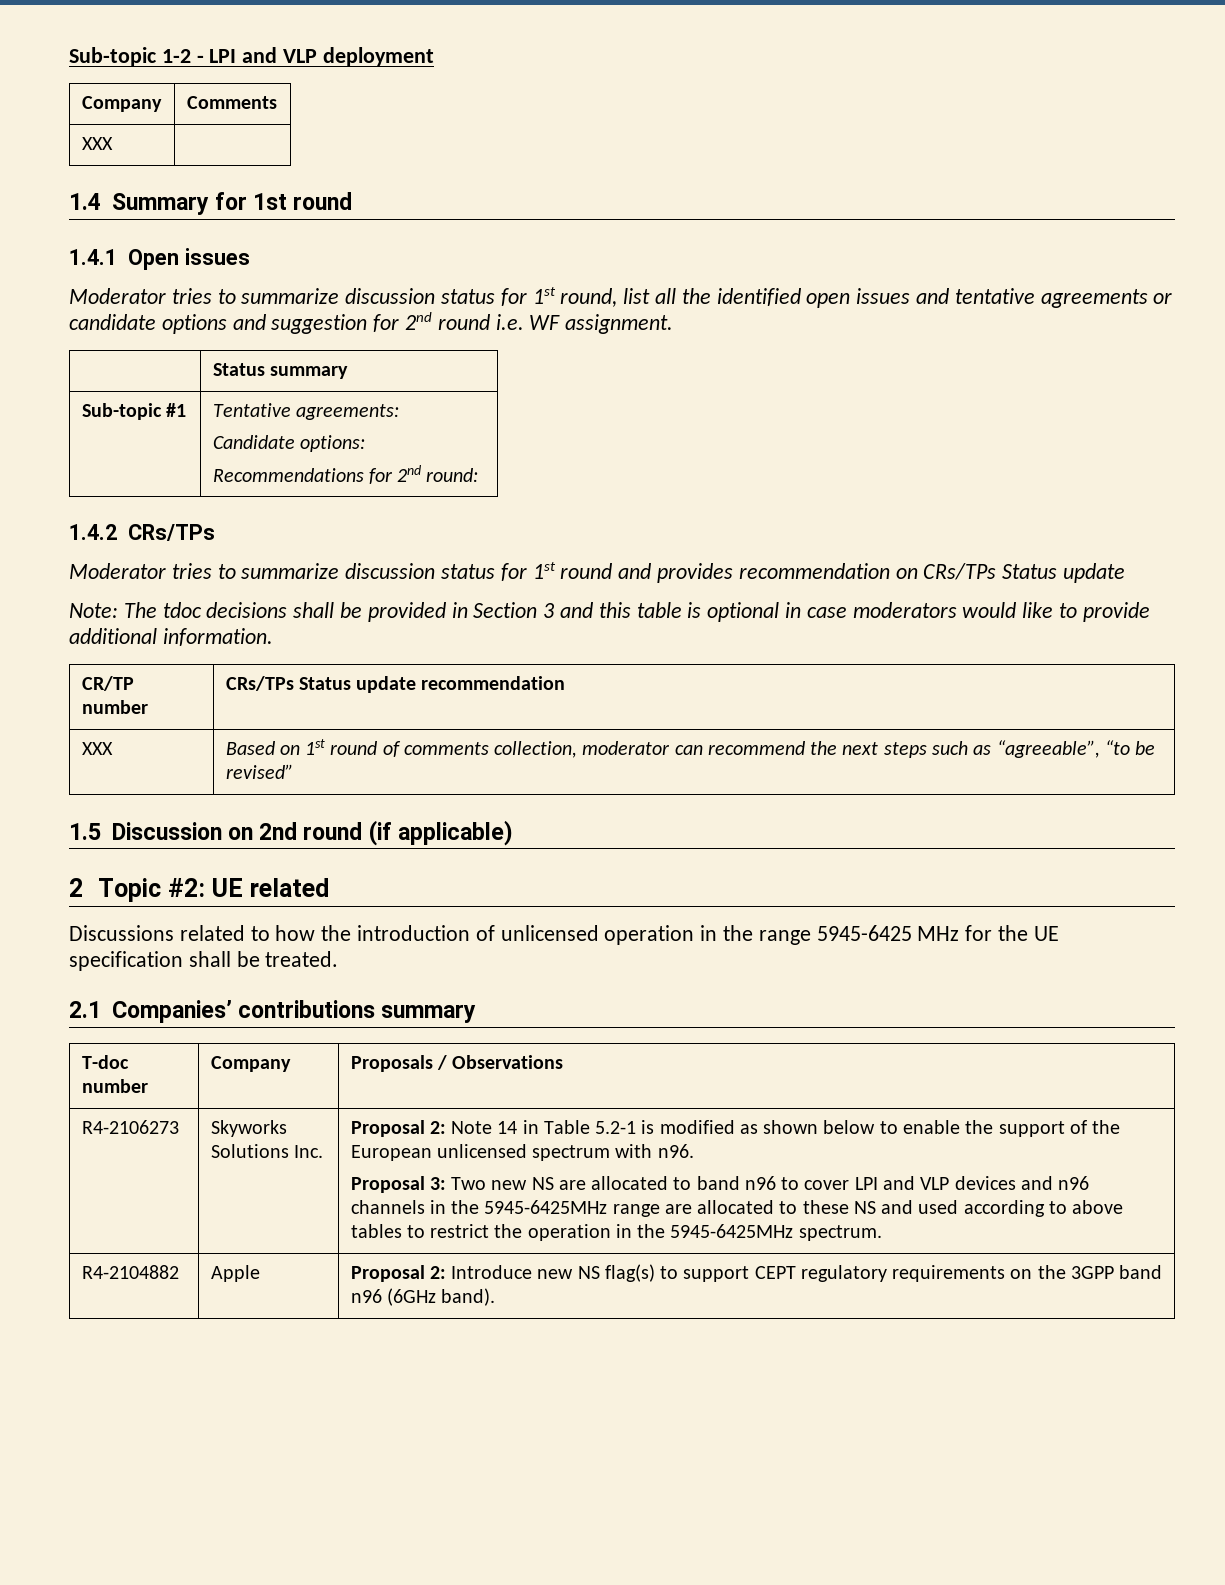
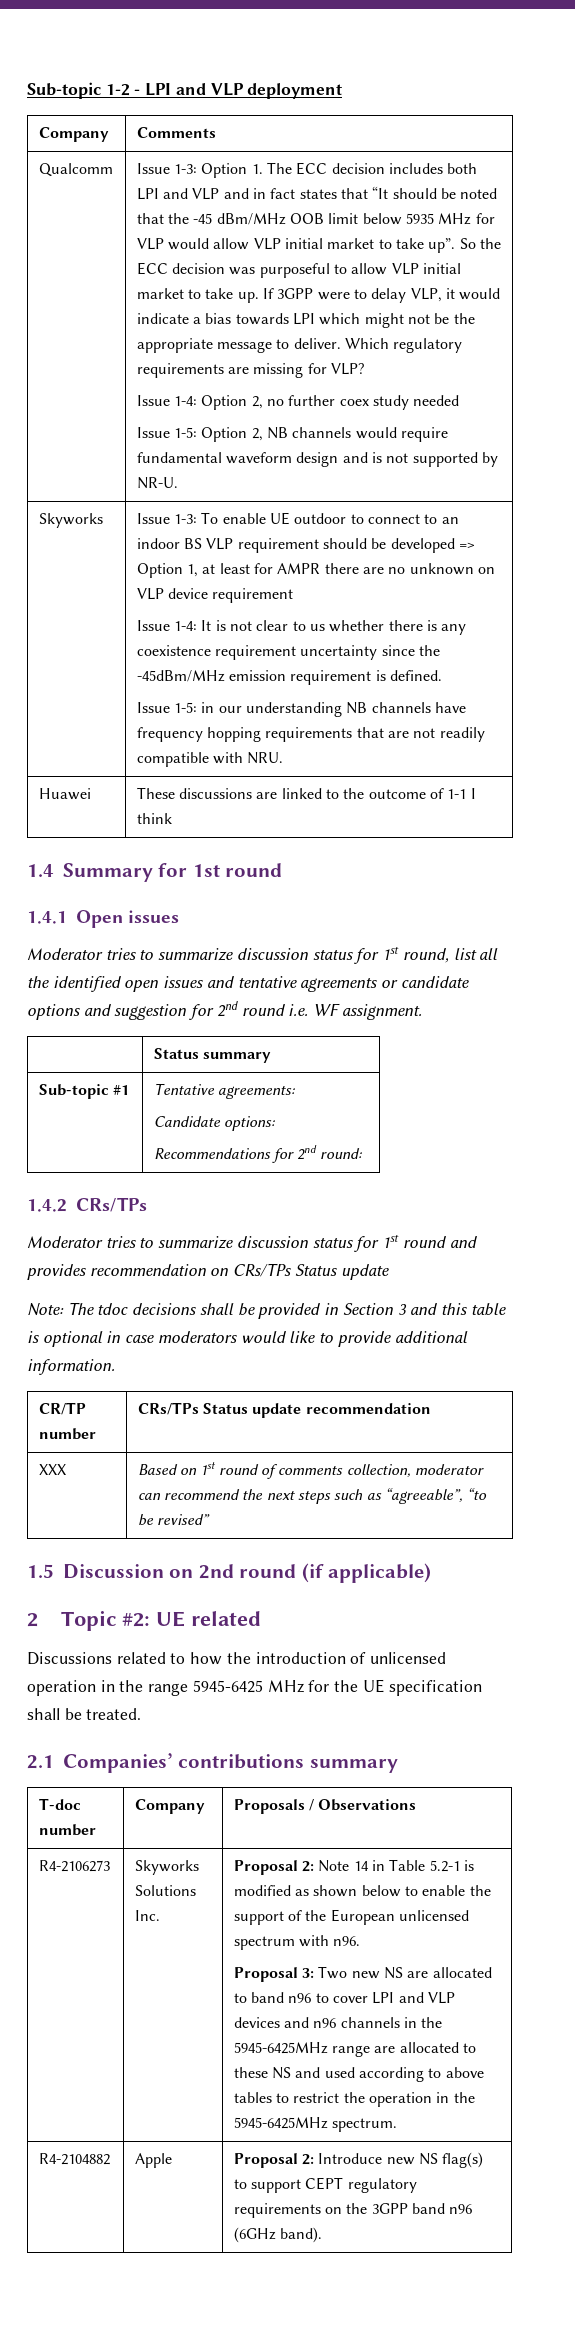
[81,137,113,150] XXX | -> [38,163,113,177] [136,162,478,178] [136,186,498,200] [136,213,495,225] [136,238,501,253] [136,262,461,278] [136,288,501,303] [136,313,475,328] [136,338,463,353] [136,363,364,378] [136,395,460,410] [136,427,448,442] [136,452,498,467] [136,477,178,489] [38,513,103,528] [136,512,459,525] [136,538,475,553] [136,563,495,578] [136,588,294,603] [136,620,467,635] [136,645,440,660] [136,670,442,685] [136,702,466,717] [136,727,485,742] [136,752,284,767] [38,788,91,800] [136,787,476,799] [136,813,172,824] Qualcomm | Issue 1-3: Option 1. The ECC decision includes both LPI and VLP and in fact states that “It should be noted that the -45 dBm/MHz OOB limit below 5935 MHz for VLP would allow VLP initial market to take up”. So the ECC decision was purposeful to allow VLP initial market to take up. If 3GPP were to delay VLP, it would indicate a bias towards LPI which might not be the appropriate message to deliver. Which regulatory requirements are missing for VLP? // Issue 1-4: Option 2, no further coex study needed // Issue 1-5: Option 2, NB channels would require fundamental waveform design and is not supported by NR-U. // Skyworks | Issue 1-3: To enable UE outdoor to connect to an indoor BS VLP requirement should be developed => Option 1, at least for AMPR there are no unknown on VLP device requirement // Issue 1-4: It is not clear to us whether there is any coexistence requirement uncertainty since the -45dBm/MHz emission requirement is defined. // Issue 1-5: in our understanding NB channels have frequency hopping requirements that are not readily compatible with NRU. // Huawei | These discussions are linked to the outcome of 1-1 I think

